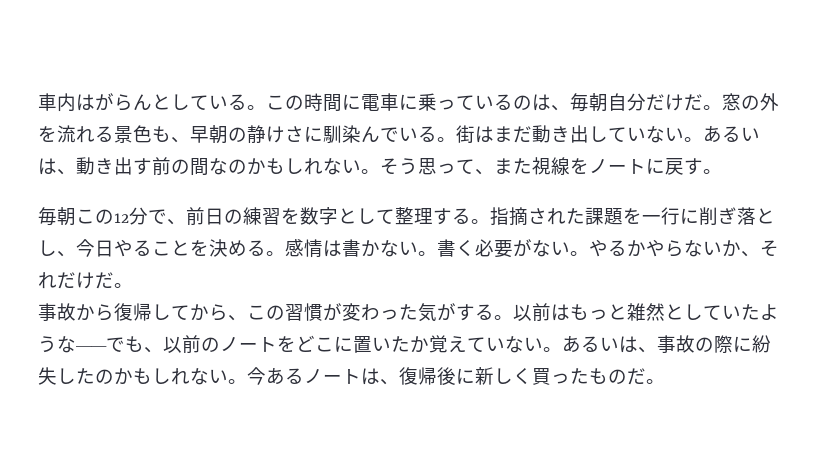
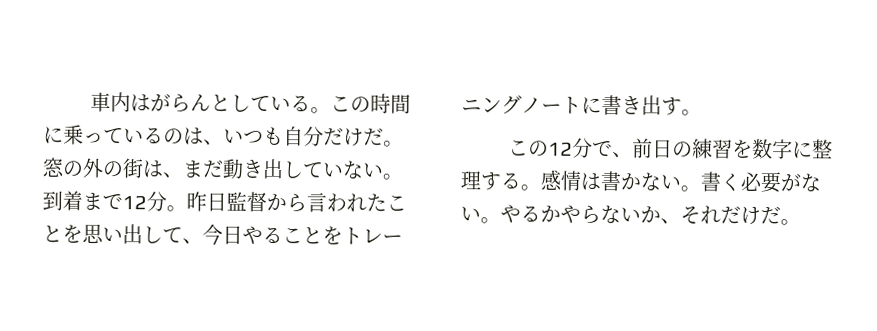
[361,93,418,111] 電車に -> (64, 135) none
[570,93,608,112] 毎朝 -> [223,126,284,146] いつも
[38,125,494,144] を流れる景色も、早朝の静けさに馴染んでいる。街は -> [102,158,183,179] の街は、
[703,125,760,143] [38,157,589,176] あるいは、動き出す前の間なのかもしれない。そう思って、また視線を -> [42,190,407,213] [42,223,403,246] [461,94,522,115] 到着まで12分。昨日監督から言われたことを思い出して、今日やることをトレーニング
[665,158,684,175] 戻 -> [601,94,662,116] 書き出
[38,207,76,226] 毎朝 -> (702, 112) none
[338,208,395,224] として -> [792,141,814,159] に
[490,207,775,226] [38,239,285,257] 指摘された課題を一行に削ぎ落とし、今日やることを決める。 -> (541, 187) none
[38,303,779,322] [38,335,771,354] [38,367,665,385] // 事故から復帰してから、この習慣が変わった気がする。以前はもっと雑然としていたような――でも、以前のノートをどこに置いたか覚えていない。あるいは、事故の際に紛失したのかもしれない。今あるノートは、復帰後に新しく買ったものだ。 -> (801, 222) none

